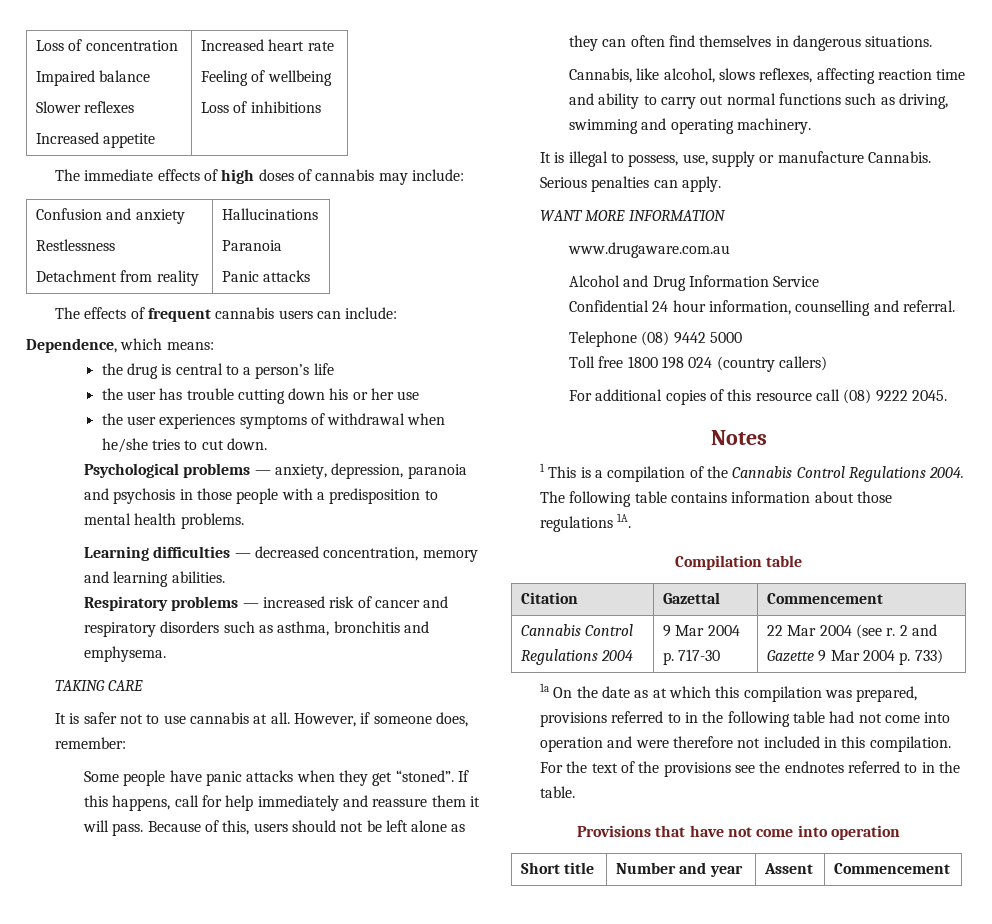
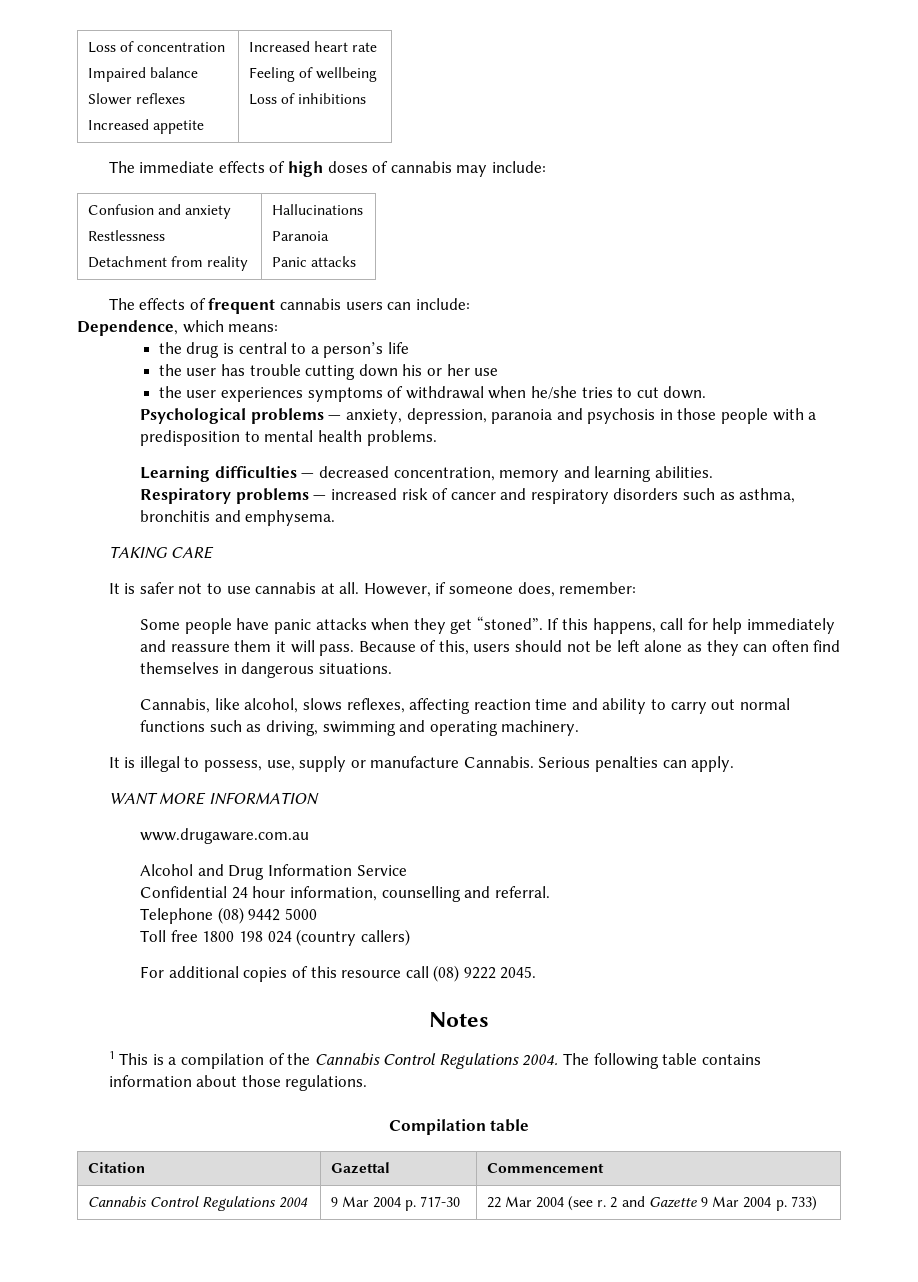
[539,513,632,532] regulations 1A. -> [285,1075,368,1091] regulations.
[539,683,918,702] [539,711,951,727] [539,736,951,752] [539,761,960,777] [539,786,575,798] [577,825,900,840] [520,862,595,874] [615,862,743,877] [763,863,813,874] [833,863,950,874] // 1a On the date as at which this compilation was prepared, provisions referred to in the following table had not come into operation and were therefore not included in this compilation. For the text of the provisions see the endnotes referred to in the table. // Provisions that have not come into operation // Short title | Number and year | Assent | Commencement -> (817, 1203) none

